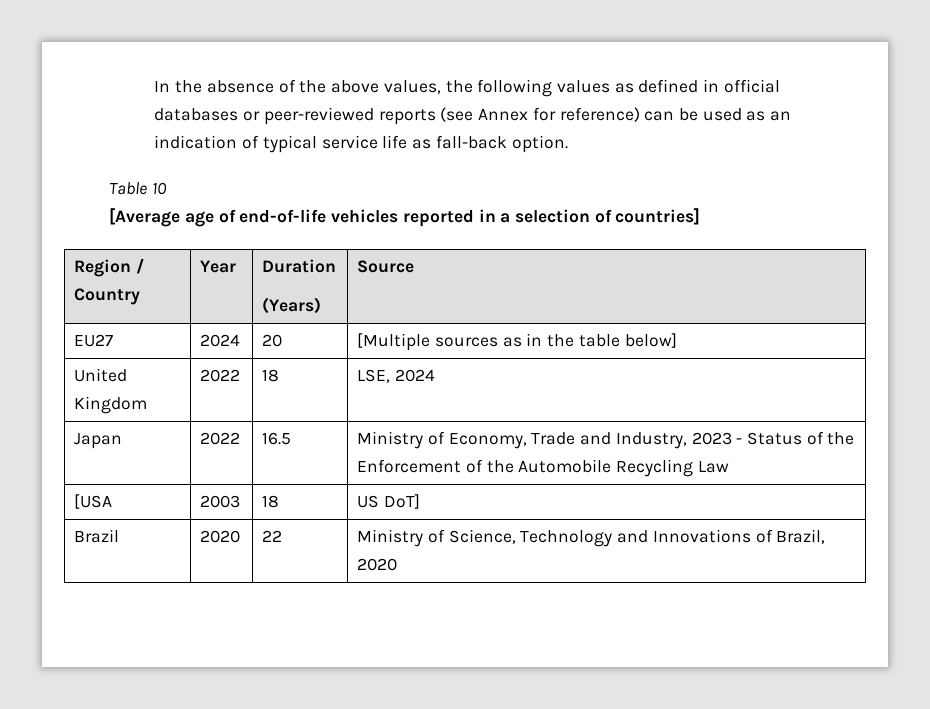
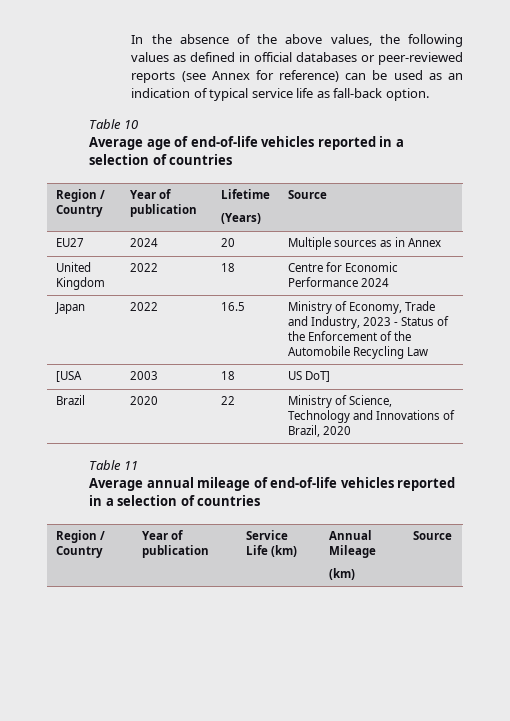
[109,208,181,227] [Average -> [89,137,144,150] Average
[615,208,701,225] [74,258,144,277] [74,288,141,305] [200,260,237,273] [262,259,337,273] countries] // Region / Country | Year | Duration -> [169,154,233,165] [55,189,105,202] [55,205,103,217] [129,189,171,199] [129,204,197,217] [220,189,270,199] countries // Region / Country | Year of publication | Lifetime
[357,333,431,351] [Multiple -> [287,237,331,250] Multiple
[547,333,677,348] the table below] -> [408,238,442,247] Annex
[357,369,391,383] LSE, -> [287,262,398,272] [287,277,358,287] Centre for Economic Performance
(398, 564) none -> [89,460,138,470] [89,477,456,491] [89,495,261,506] [55,530,105,543] [55,546,103,558] [141,530,183,540] [141,545,209,558] [245,530,288,540] [245,545,297,557] [328,530,372,540] [328,545,376,558] [328,568,355,580] [412,531,452,540] // Table 11 // Average annual mileage of end-of-life vehicles reported in a selection of countries // Region / Country | Year of publication | Service Life (km) | Annual Mileage // (km) | Source

